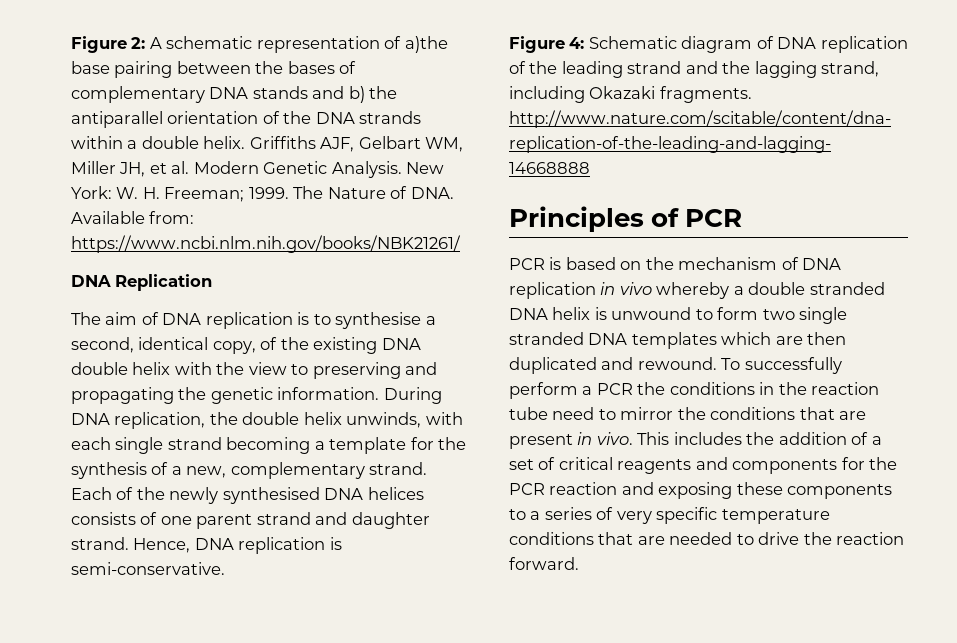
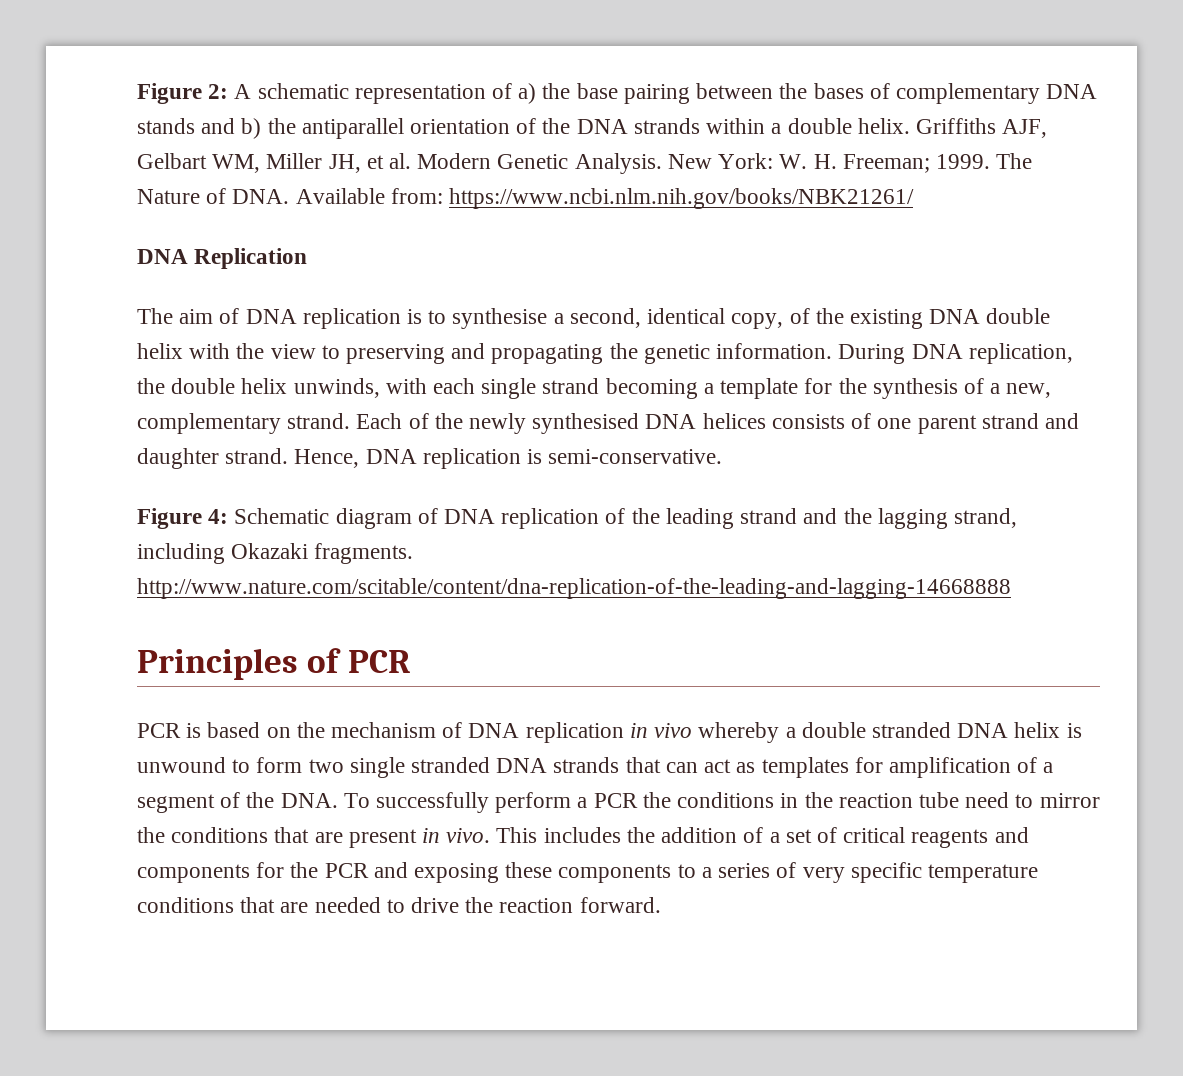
[404,36,448,53] a)the -> [518,83,571,104] a) the
[631,332,847,349] [509,357,717,374] templates which are then duplicated and rewound. -> [553,757,1054,778] [137,792,338,813] strands that can act as templates for amplification of a segment of the DNA.
[549,482,618,495] reaction -> (369, 870) none

